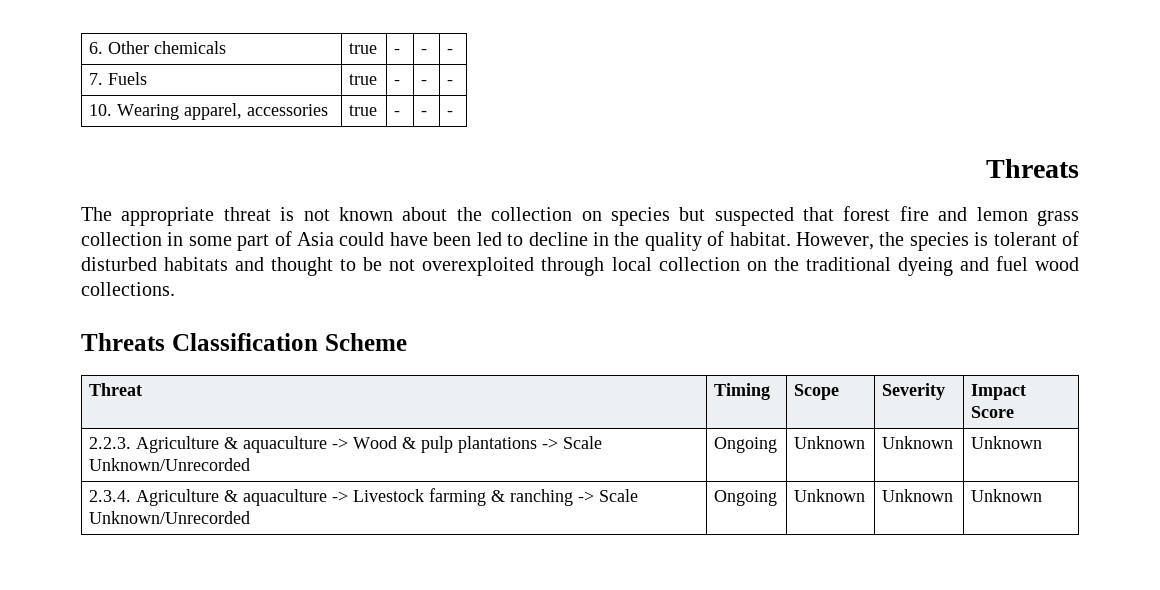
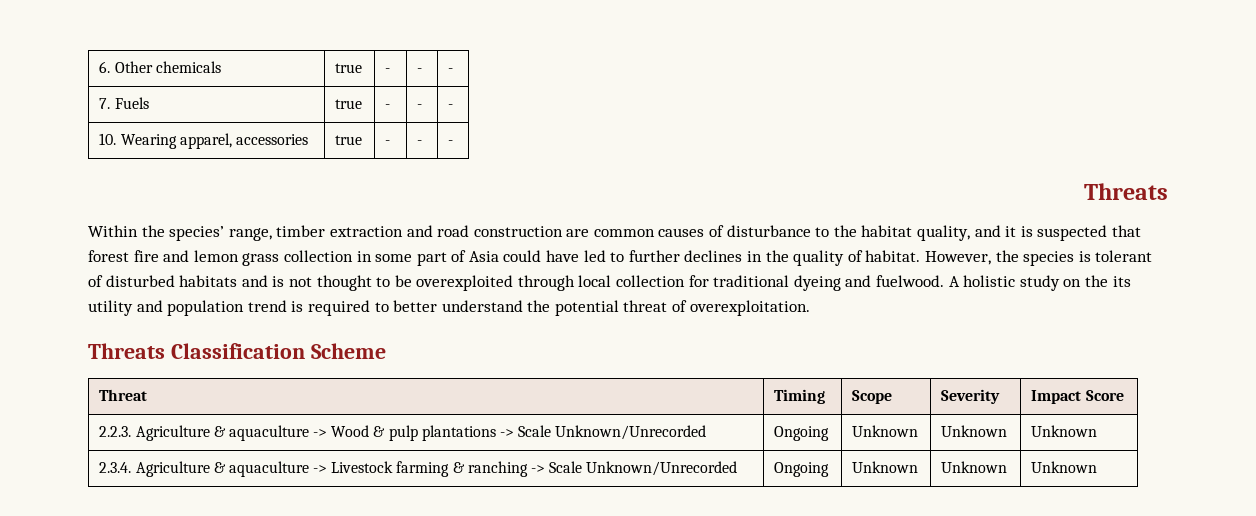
[81,207,706,226] The appropriate threat is not known about the collection on species but -> [88,225,1033,241] Within the species’ range, timber extraction and road construction are common causes of disturbance to the habitat quality, and it is
[433,232,472,246] been -> (580, 256) none
[528,232,588,246] decline -> [628,250,743,262] further declines
(265, 264) none -> [272,276,312,287] is not
[389,259,416,271] not -> (412, 281) none
[746,257,799,271] on the -> [688,275,709,287] for
[995,256,1079,271] [81,282,175,296] fuel wood collections. -> [876,275,1131,291] [88,300,810,316] fuelwood. A holistic study on the its utility and population trend is required to better understand the potential threat of overexploitation.

